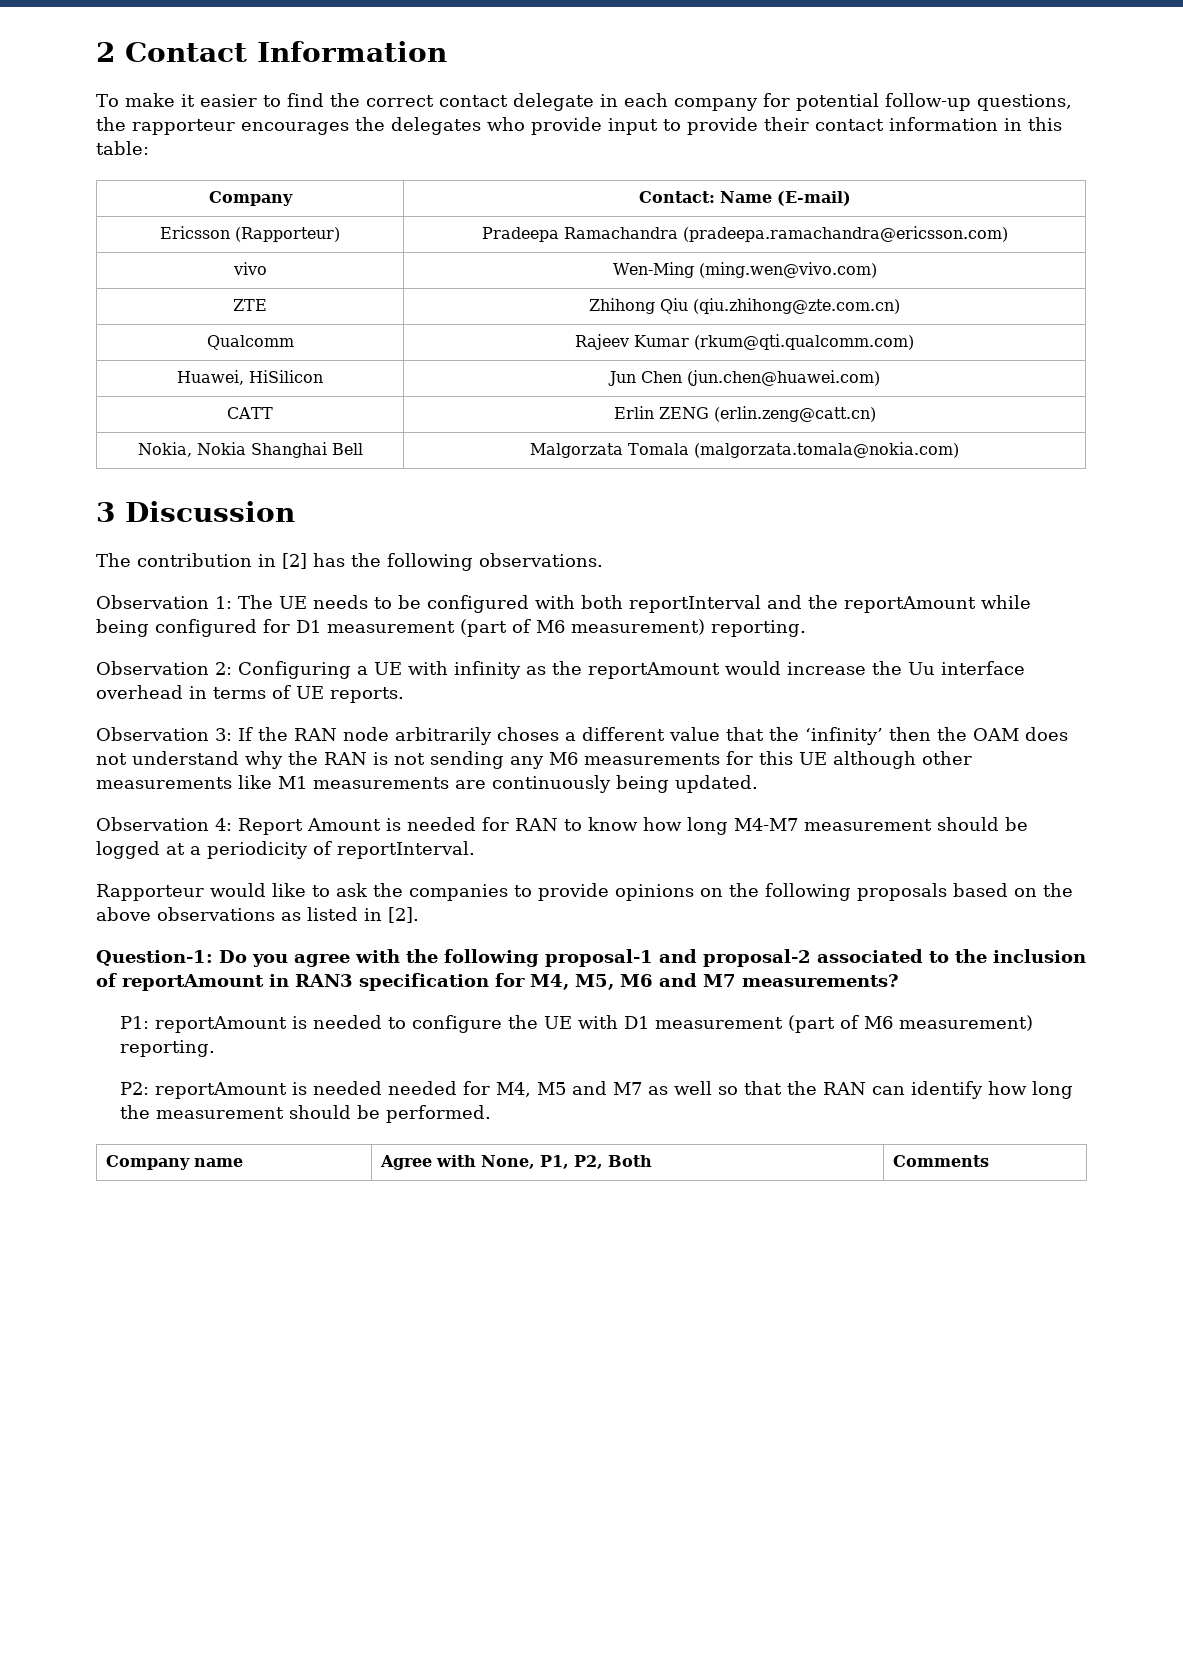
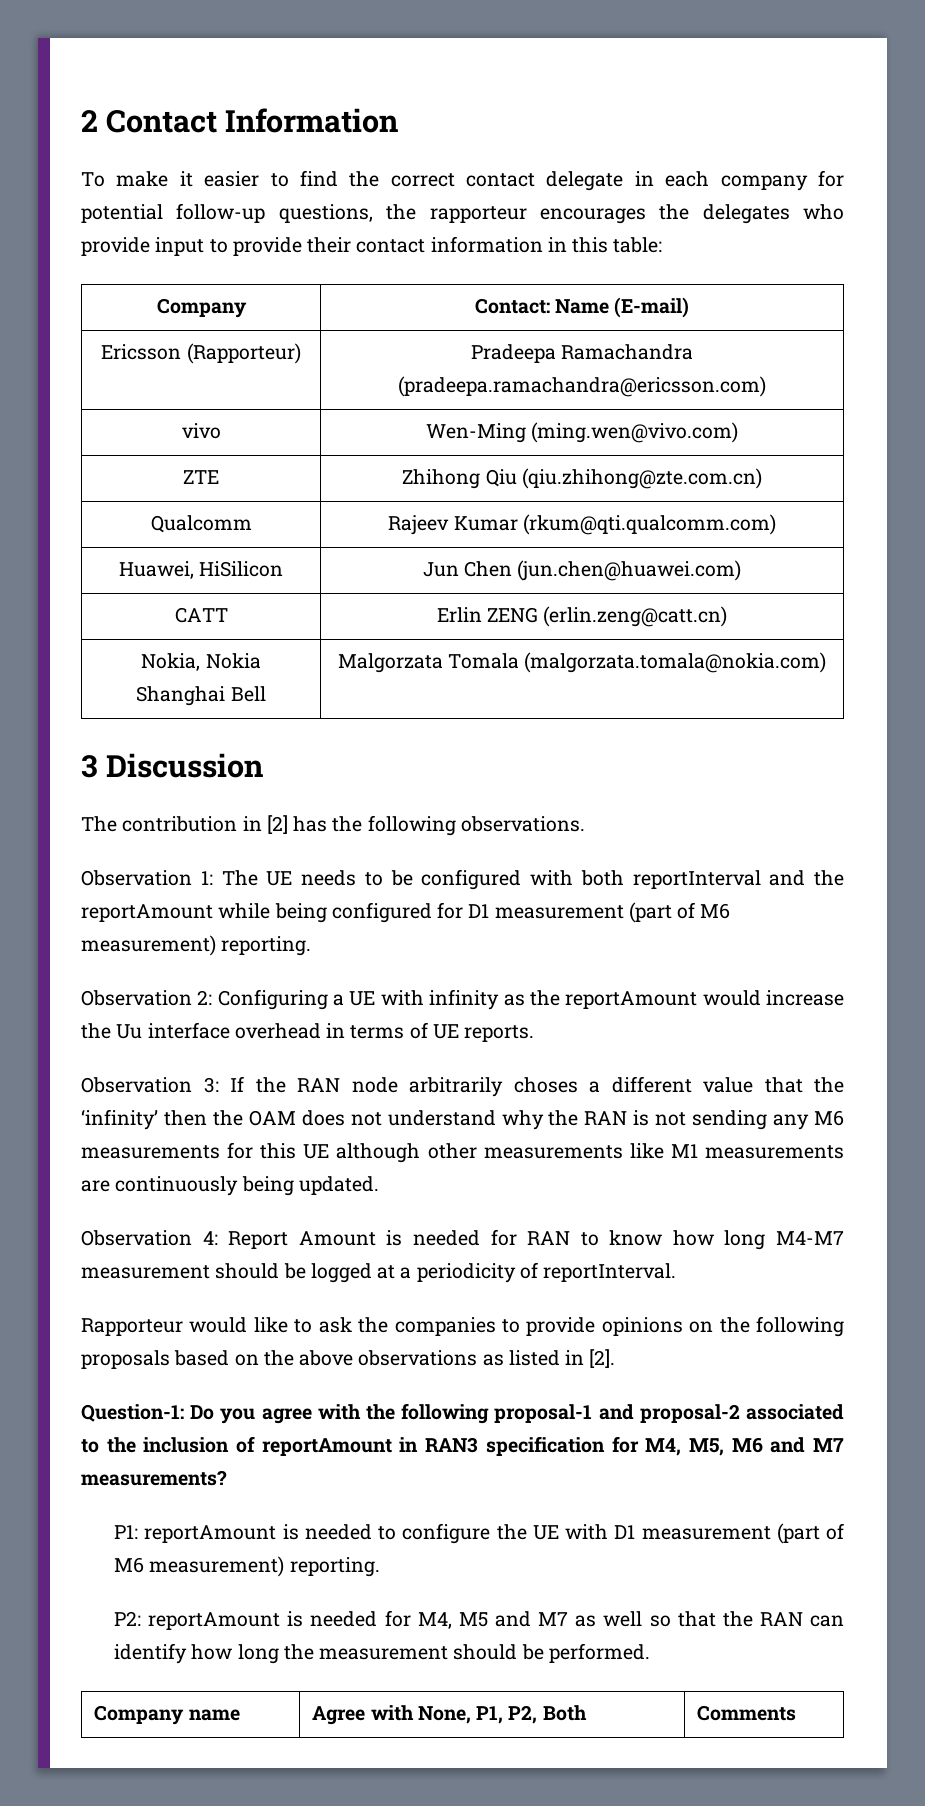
[388,1081,458,1095] needed -> (378, 1619) none

